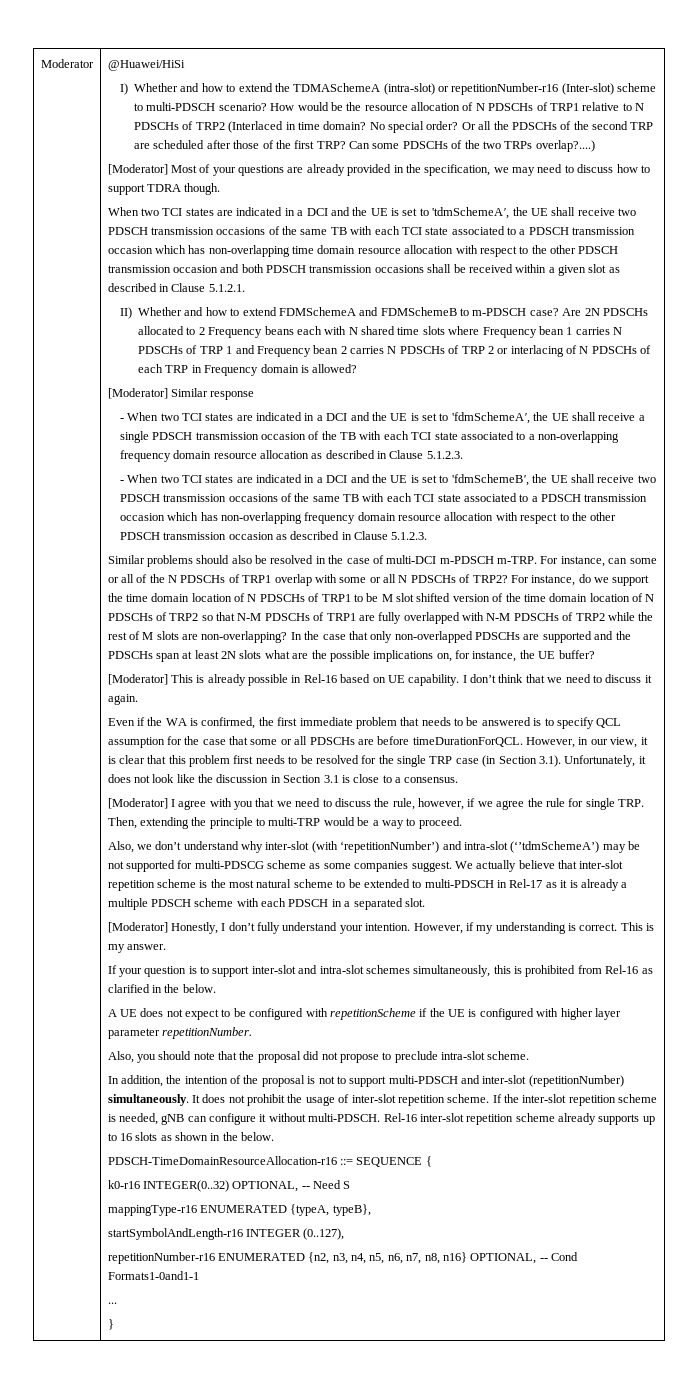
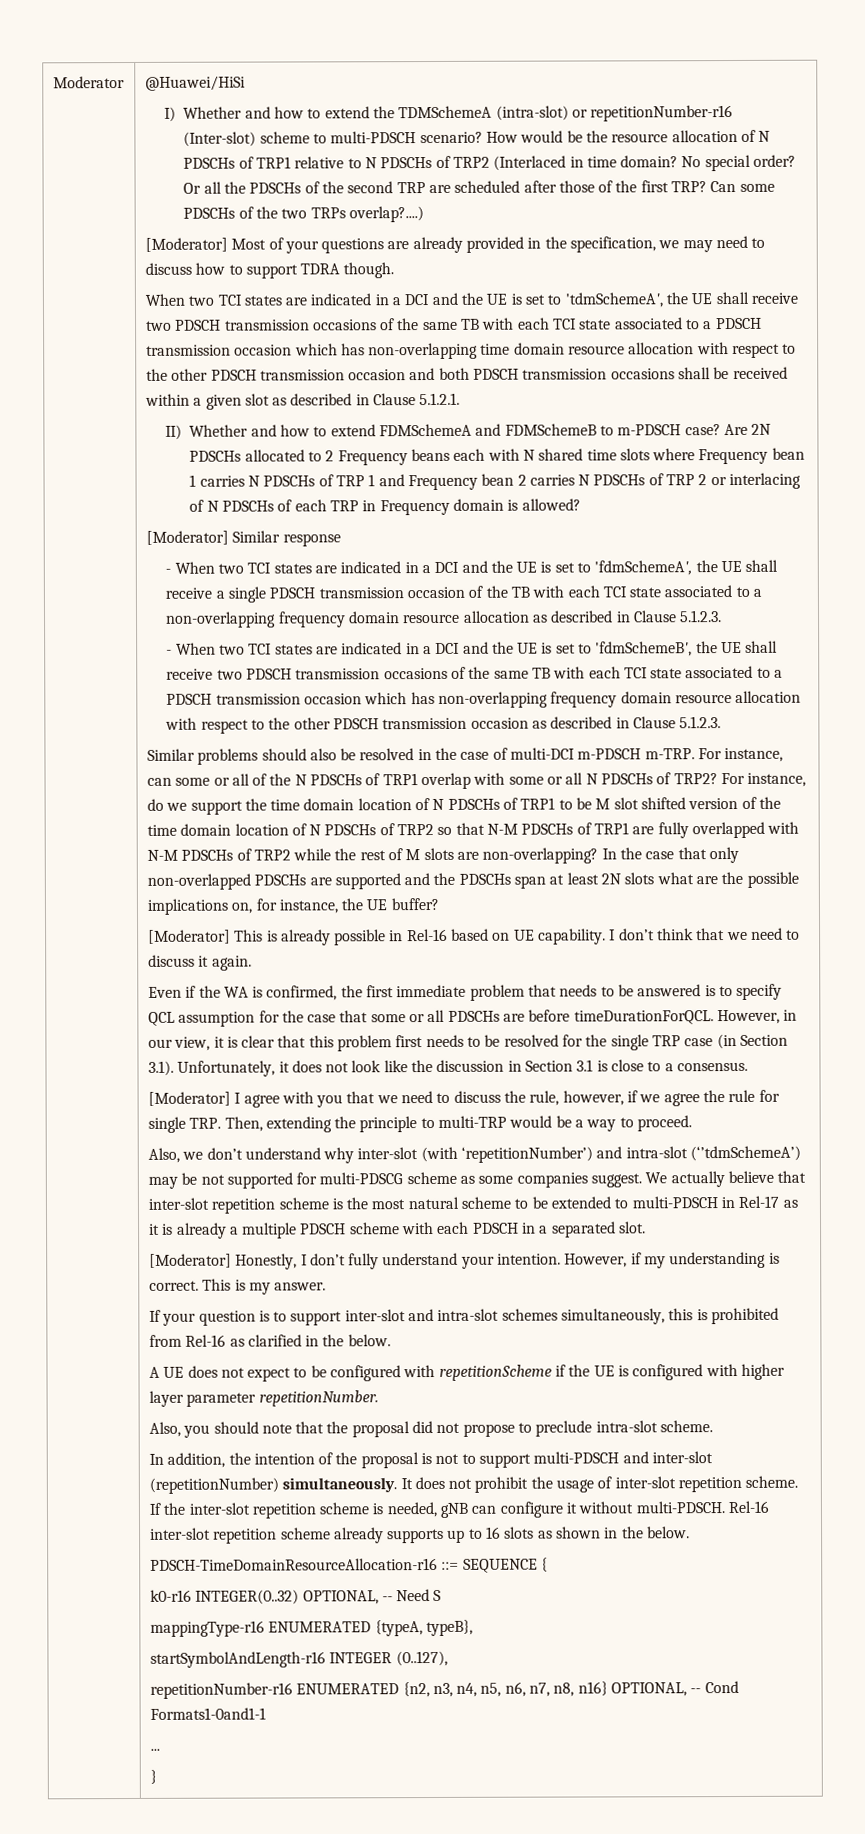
[293,83,381,92] TDMASchemeA -> [398,105,493,119] TDMSchemeA

